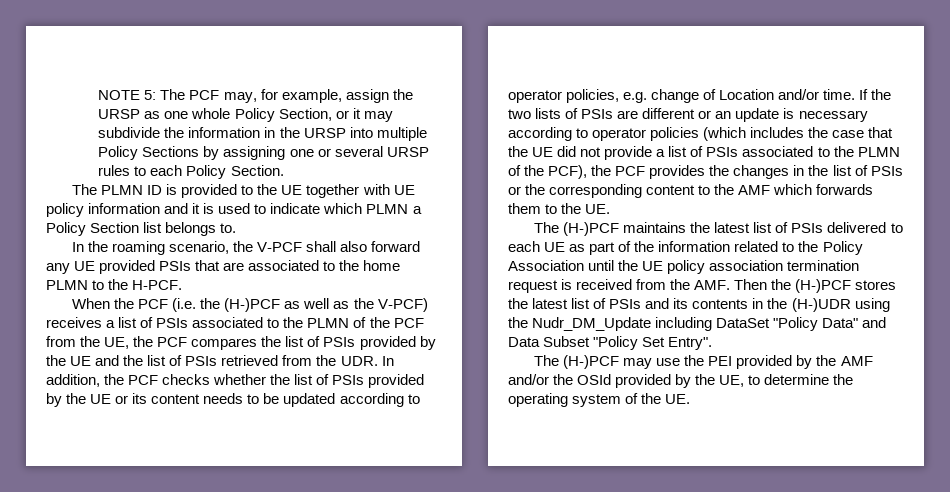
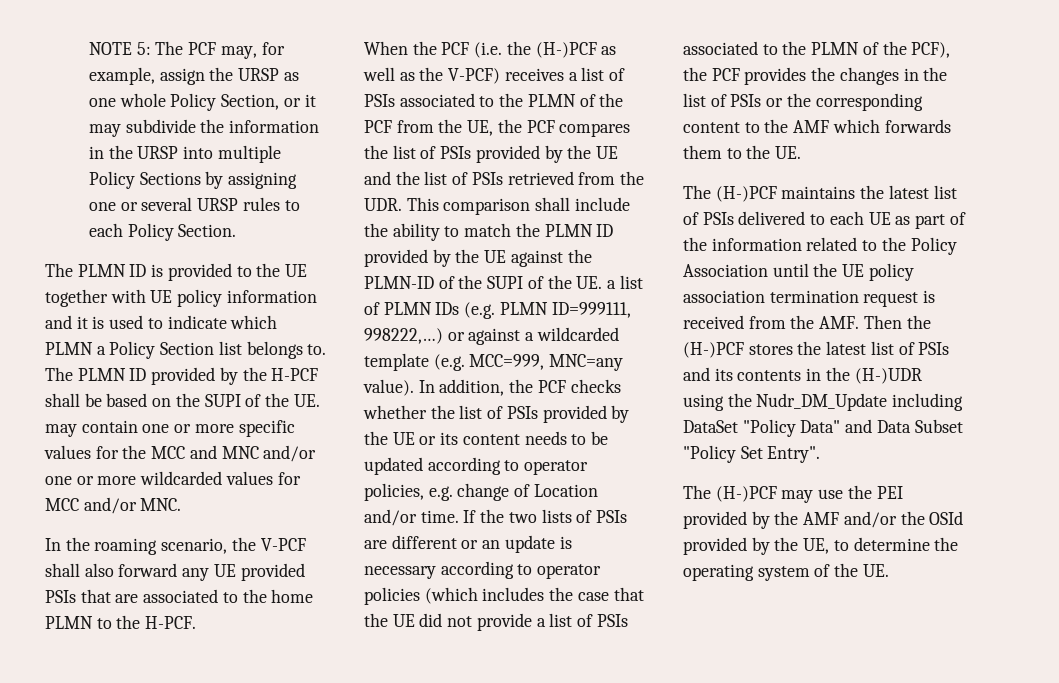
(237, 228) none -> [45,367,319,385] [45,393,320,407] [45,420,295,437] [44,445,317,462] [45,471,301,485] [45,497,182,514] The PLMN ID provided by the H-PCF shall be based on the SUPI of the UE. may contain one or more specific values for the MCC and MNC and/or one or more wildcarded values for MCC and/or MNC.
(378, 361) none -> [406,197,630,215] [364,223,614,241] [364,249,592,267] [364,275,643,289] [364,302,631,319] [364,327,619,345] [364,353,624,371] [363,379,414,396] This comparison shall include the ability to match the PLMN ID provided by the UE against the PLMN-ID of the SUPI of the UE. a list of PLMN IDs (e.g. PLMN ID=999111, 998222,…) or against a wildcarded template (e.g. MCC=999, MNC=any value).

